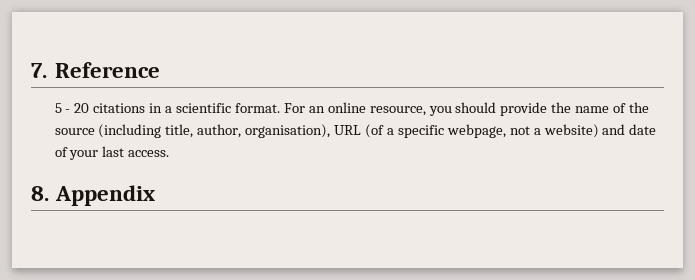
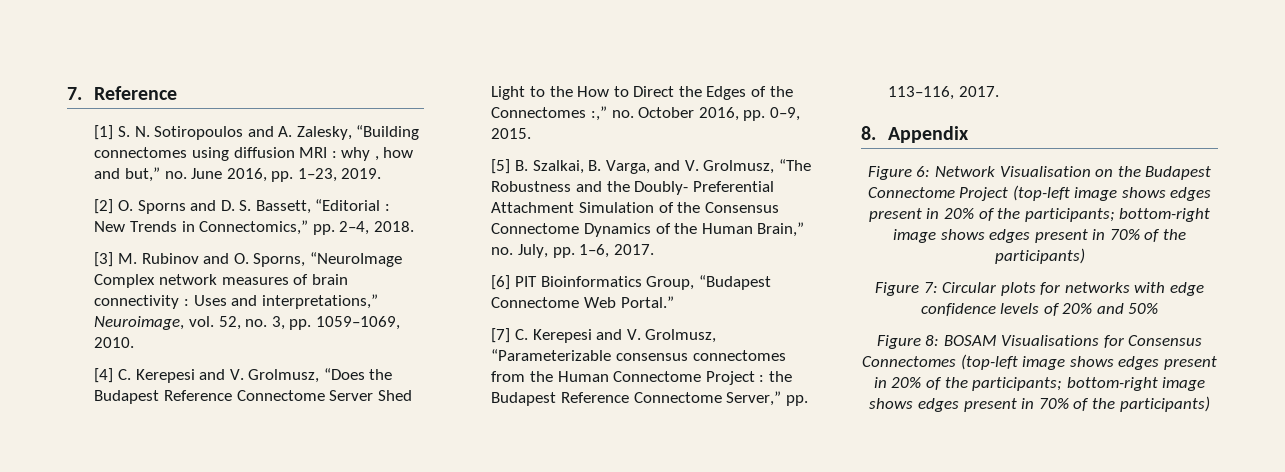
[54,102,649,116] [54,124,657,138] [54,146,170,160] [31,185,156,206] 5 - 20 citations in a scientific format. For an online resource, you should provide the name of the source (including title, author, organisation), URL (of a specific webpage, not a website) and date of your last access. // 8. Appendix -> [94,125,420,140] [94,147,414,161] [94,167,382,182] [94,199,391,214] [94,220,414,235] [94,252,402,267] [94,274,348,288] [94,294,378,309] [94,316,400,330] [94,337,135,348] [94,368,393,383] [94,390,412,404] [491,86,793,100] [491,106,800,121] [491,128,532,139] [491,159,812,174] [491,181,774,195] [491,202,779,213] [491,222,805,237] [491,244,654,258] [491,275,771,290] [491,296,674,308] [491,328,717,343] [491,349,786,361] [491,371,792,385] [491,391,808,406] [888,86,999,100] [861,126,970,143] [867,166,1212,180] [867,185,1212,201] [868,208,1211,222] [892,229,1187,243] [994,248,1085,264] [874,282,1205,296] [920,303,1159,316] [876,335,1203,349] [862,354,1217,370] [873,377,1206,391] [869,396,1210,412] [1] S. N. Sotiropoulos and A. Zalesky, “Building connectomes using diffusion MRI : why , how and but,” no. June 2016, pp. 1–23, 2019. // [2] O. Sporns and D. S. Bassett, “Editorial : New Trends in Connectomics,” pp. 2–4, 2018. // [3] M. Rubinov and O. Sporns, “NeuroImage Complex network measures of brain connectivity : Uses and interpretations,” Neuroimage, vol. 52, no. 3, pp. 1059–1069, 2010. // [4] C. Kerepesi and V. Grolmusz, “Does the Budapest Reference Connectome Server Shed Light to the How to Direct the Edges of the Connectomes :,” no. October 2016, pp. 0–9, 2015. // [5] B. Szalkai, B. Varga, and V. Grolmusz, “The Robustness and the Doubly- Preferential Attachment Simulation of the Consensus Connectome Dynamics of the Human Brain,” no. July, pp. 1–6, 2017. // [6] PIT Bioinformatics Group, “Budapest Connectome Web Portal.” // [7] C. Kerepesi and V. Grolmusz, “Parameterizable consensus connectomes from the Human Connectome Project : the Budapest Reference Connectome Server,” pp. 113–116, 2017. // 8. Appendix // Figure 6: Network Visualisation on the Budapest Connectome Project (top-left image shows edges present in 20% of the participants; bottom-right image shows edges present in 70% of the participants) // Figure 7: Circular plots for networks with edge confidence levels of 20% and 50% // Figure 8: BOSAM Visualisations for Consensus Connectomes (top-left image shows edges present in 20% of the participants; bottom-right image shows edges present in 70% of the participants)

